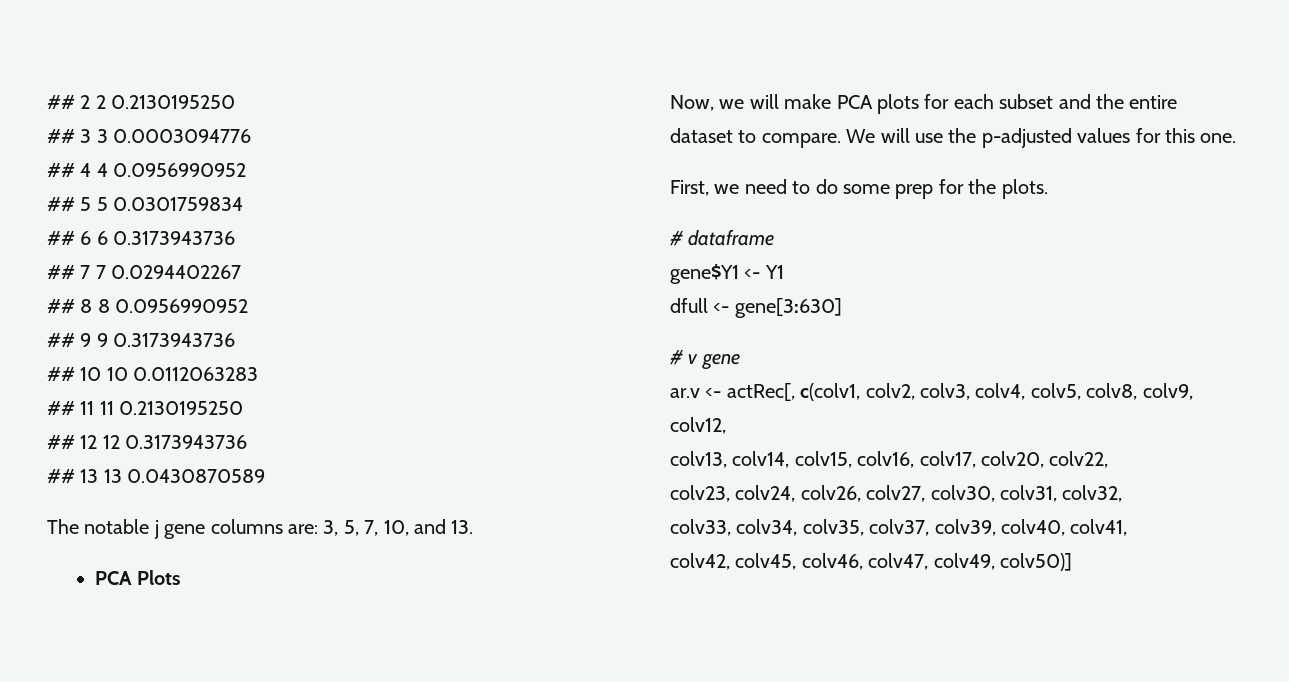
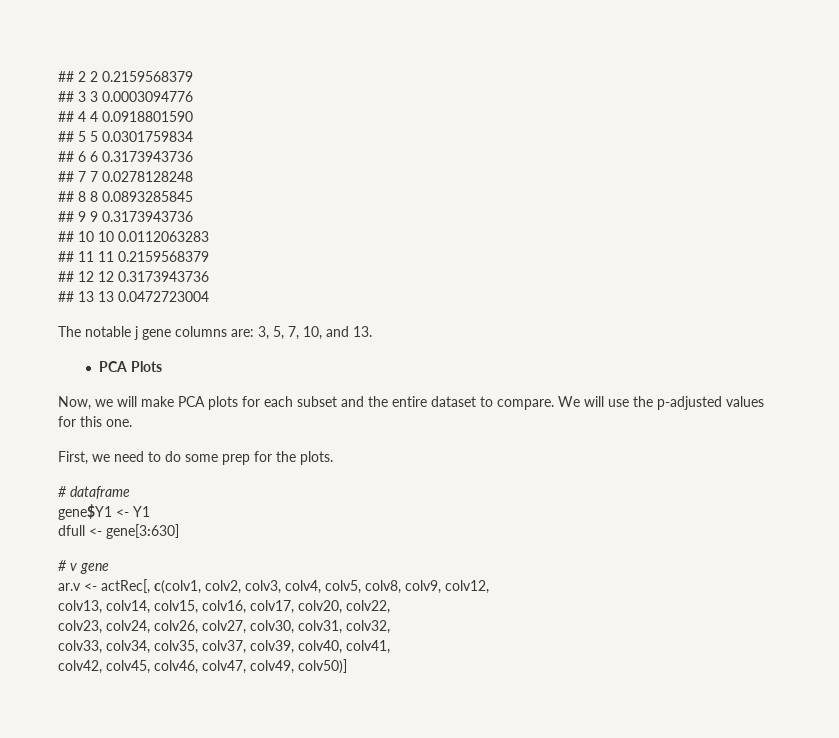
[111,95,236,109] 0.2130195250 -> [102,71,193,82] 0.2159568379
[113,163,247,177] 0.0956990952 -> [102,111,193,122] 0.0918801590
[111,265,242,279] 0.0294402267 -> [102,171,193,182] 0.0278128248
[115,299,249,313] 0.0956990952 -> [102,191,193,202] 0.0893285845
[119,401,244,415] 0.2130195250 -> [118,251,209,262] 0.2159568379
[127,469,266,483] 0.0430870589 -> [118,291,209,302] 0.0472723004

